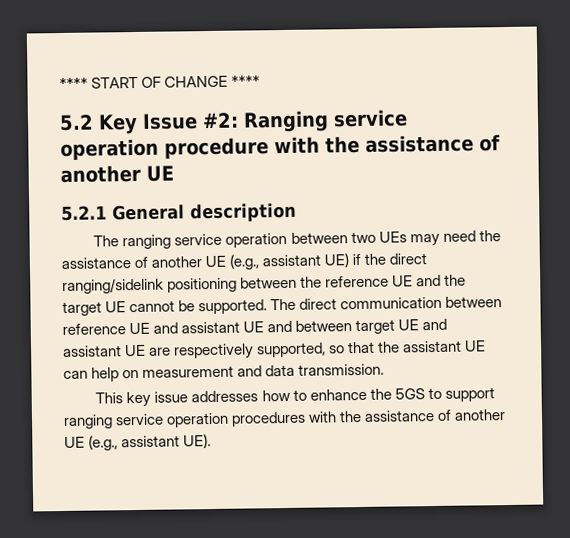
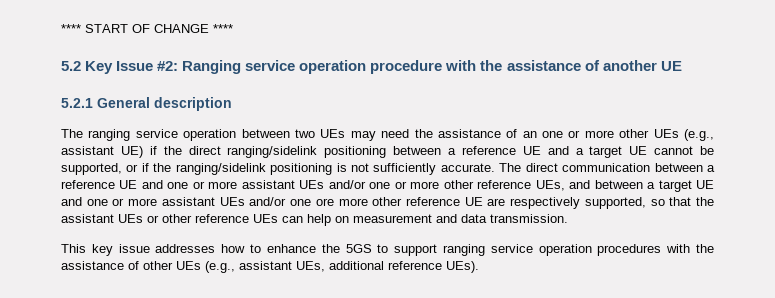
[151,255,227,268] another UE -> [522,129,679,138] an one or more other UEs
[300,274,467,288] the reference UE and the -> [448,146,584,155] a reference UE and a
[198,299,268,315] supported. -> [61,163,495,175] supported, or if the ranging/sidelink positioning is not sufficiently accurate.
[62,321,265,335] reference UE and assistant UE -> [707,165,716,172] [61,180,565,191] a reference UE and one or more assistant UEs and/or one or more other reference UEs,
(353, 326) none -> [647,182,656,189] a
[63,345,122,357] assistant -> [86,197,460,206] one or more assistant UEs and/or one ore more other reference
[464,340,487,352] UE -> [118,214,278,223] UEs or other reference UEs
[454,409,507,421] [64,434,212,451] another UE (e.g., assistant UE). -> [143,261,479,273] other UEs (e.g., assistant UEs, additional reference UEs).

